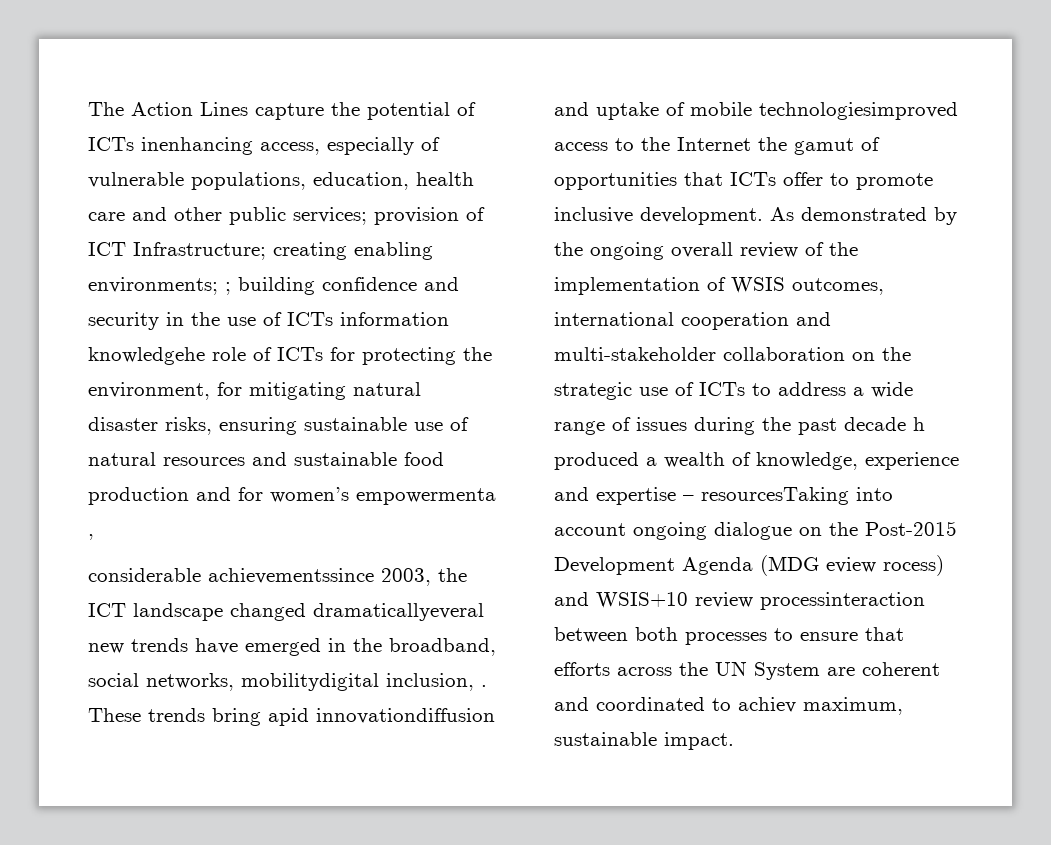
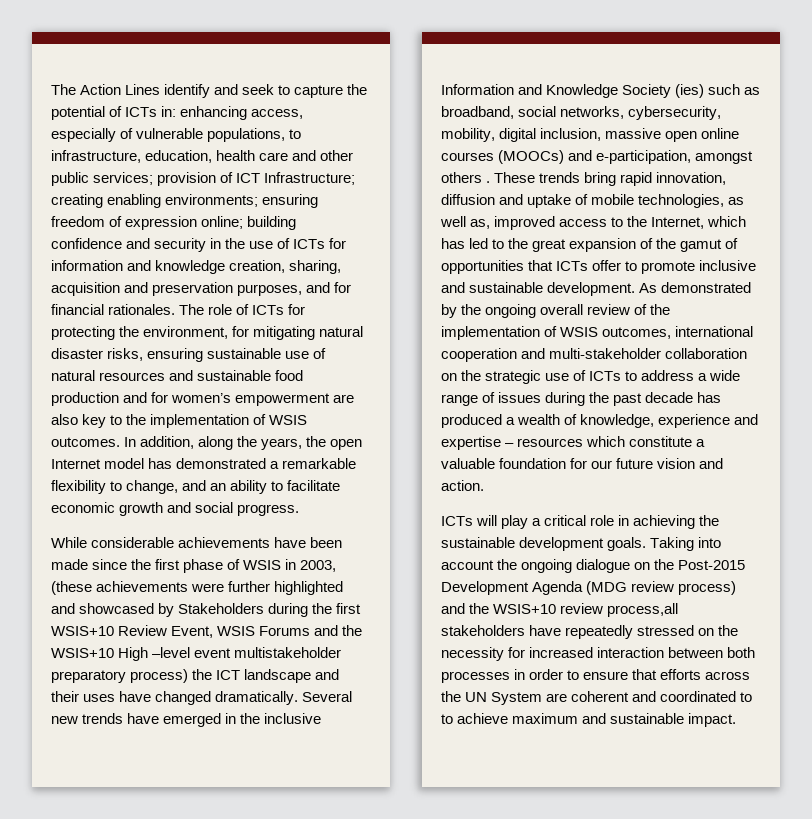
(248, 109) none -> [164,84,291,98] identify and seek to
[141,137,253,155] inenhancing -> [161,106,248,120] in: enhancing
(306, 181) none -> [289,129,302,139] [51,150,141,163] to infrastructure,
[225,282,231,295] ; -> [262,194,319,208] [51,216,244,230] ensuring freedom of expression online;
[340,312,449,326] [88,347,205,365] information knowledgehe -> [329,238,347,249] [51,260,342,274] [51,282,352,296] [51,304,205,315] for information and knowledge creation, sharing, acquisition and preservation purposes, and for financial rationales. The
[356,488,496,505] [88,534,94,540] [88,568,467,586] [88,603,484,621] empowermenta , // considerable achievementssince 2003, the ICT landscape changed dramaticallyeveral -> [235,393,355,406] [51,414,308,428] [51,436,363,450] [51,458,357,469] [51,480,341,494] [51,502,300,516] [51,537,343,548] [51,559,337,573] [51,581,344,595] [51,603,362,617] [51,625,363,638] [51,647,342,661] [51,669,340,683] [51,691,353,705] empowerment are also key to the implementation of WSIS outcomes. In addition, along the years, the open Internet model has demonstrated a remarkable flexibility to change, and an ability to facilitate economic growth and social progress. // While considerable achievements have been made since the first phase of WSIS in 2003, (these achievements were further highlighted and showcased by Stakeholders during the first WSIS+10 Review Event, WSIS Forums and the WSIS+10 High –level event multistakeholder preparatory process) the ICT landscape and their uses have changed dramatically. Several
[389,638,496,656] [88,673,474,691] broadband, social networks, mobilitydigital inclusion, -> [264,713,322,724] [441,84,761,98] [441,106,722,120] [441,128,740,142] [441,150,754,164] [441,172,482,183] inclusive Information and Knowledge Society (ies) such as broadband, social networks, cybersecurity, mobility, digital inclusion, massive open online courses (MOOCs) and e-participation, amongst others
[268,708,495,726] apid innovationdiffusion -> [620,172,727,186] [441,194,495,205] rapid innovation, diffusion
[759,102,958,120] [554,137,751,151] technologiesimproved access to the Internet -> [638,194,745,208] [440,216,747,230] [441,238,654,252] technologies, as well as, improved access to the Internet, which has led to the great expansion of
(633, 215) none -> [441,282,544,293] and sustainable
[913,417,925,431] h -> [697,392,722,403] has
[701,487,849,505] resourcesTaking -> [517,436,706,447] [441,458,724,469] [441,480,484,491] [441,515,720,529] [441,537,695,551] resources which constitute a valuable foundation for our future vision and action. // ICTs will play a critical role in achieving the sustainable development goals. Taking
(626, 529) none -> [497,559,518,570] the
[826,555,944,576] [554,592,925,610] eview rocess) and WSIS+10 review processinteraction -> [631,581,737,595] [441,603,679,617] [441,625,739,639] [441,647,665,661] review process) and the WSIS+10 review process,all stakeholders have repeatedly stressed on the necessity for increased interaction
(767, 638) none -> [514,669,564,680] in order
[738,697,903,715] achiev maximum, -> [441,713,607,724] to achieve maximum and

